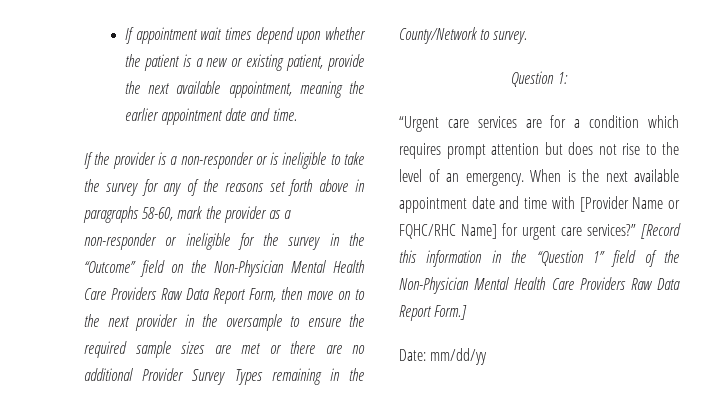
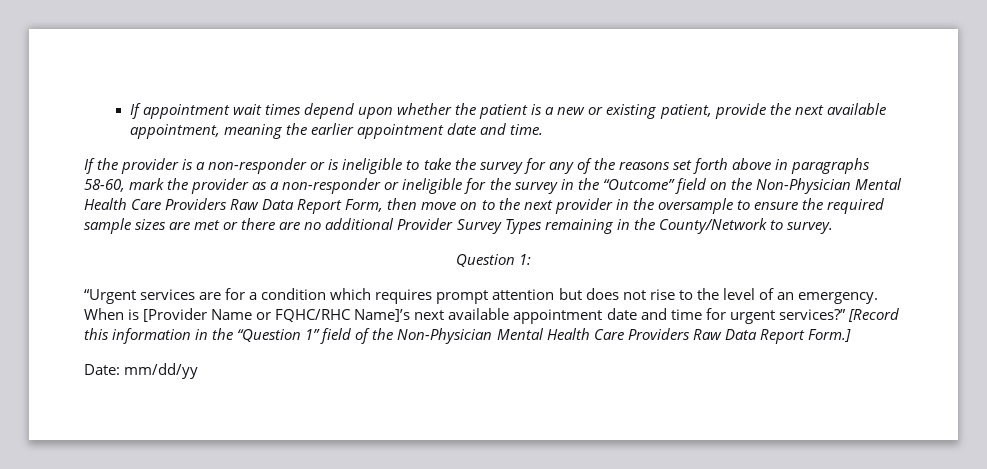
[447,119,469,128] care -> (136, 296) none
[582,169,599,182] the -> [143,308,411,322] [Provider Name or FQHC/RHC Name]’s
[551,196,680,212] [399,224,497,239] with [Provider Name or FQHC/RHC Name] -> (702, 314) none
[561,227,582,236] care -> (775, 317) none

